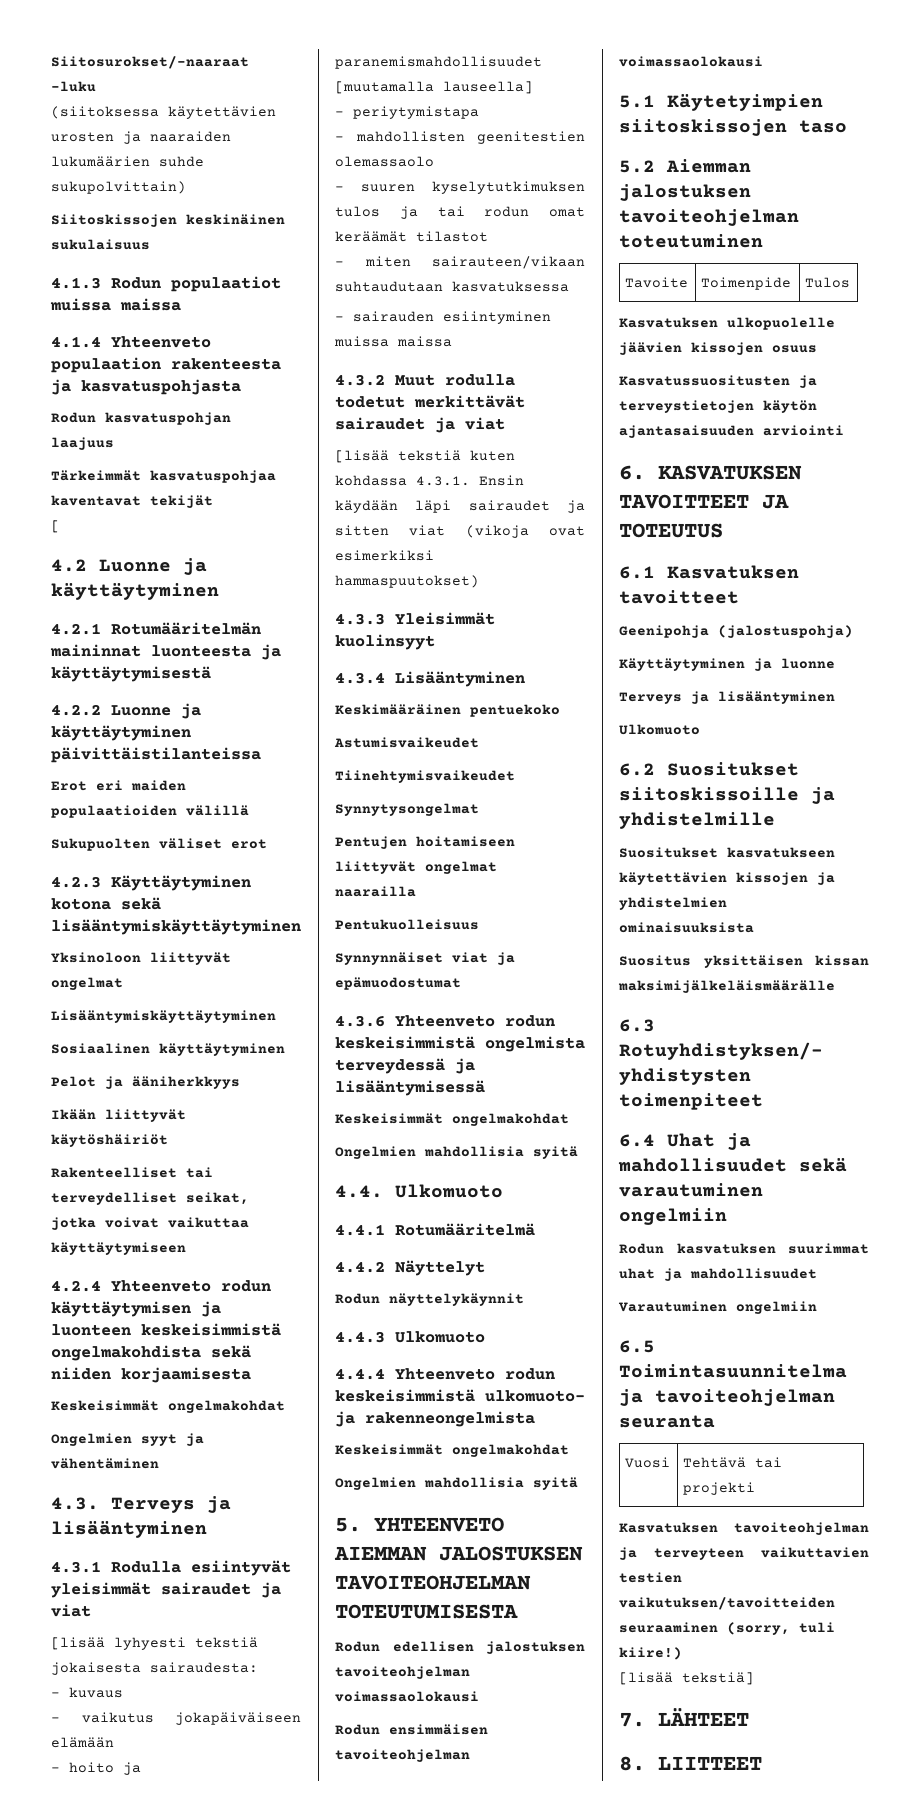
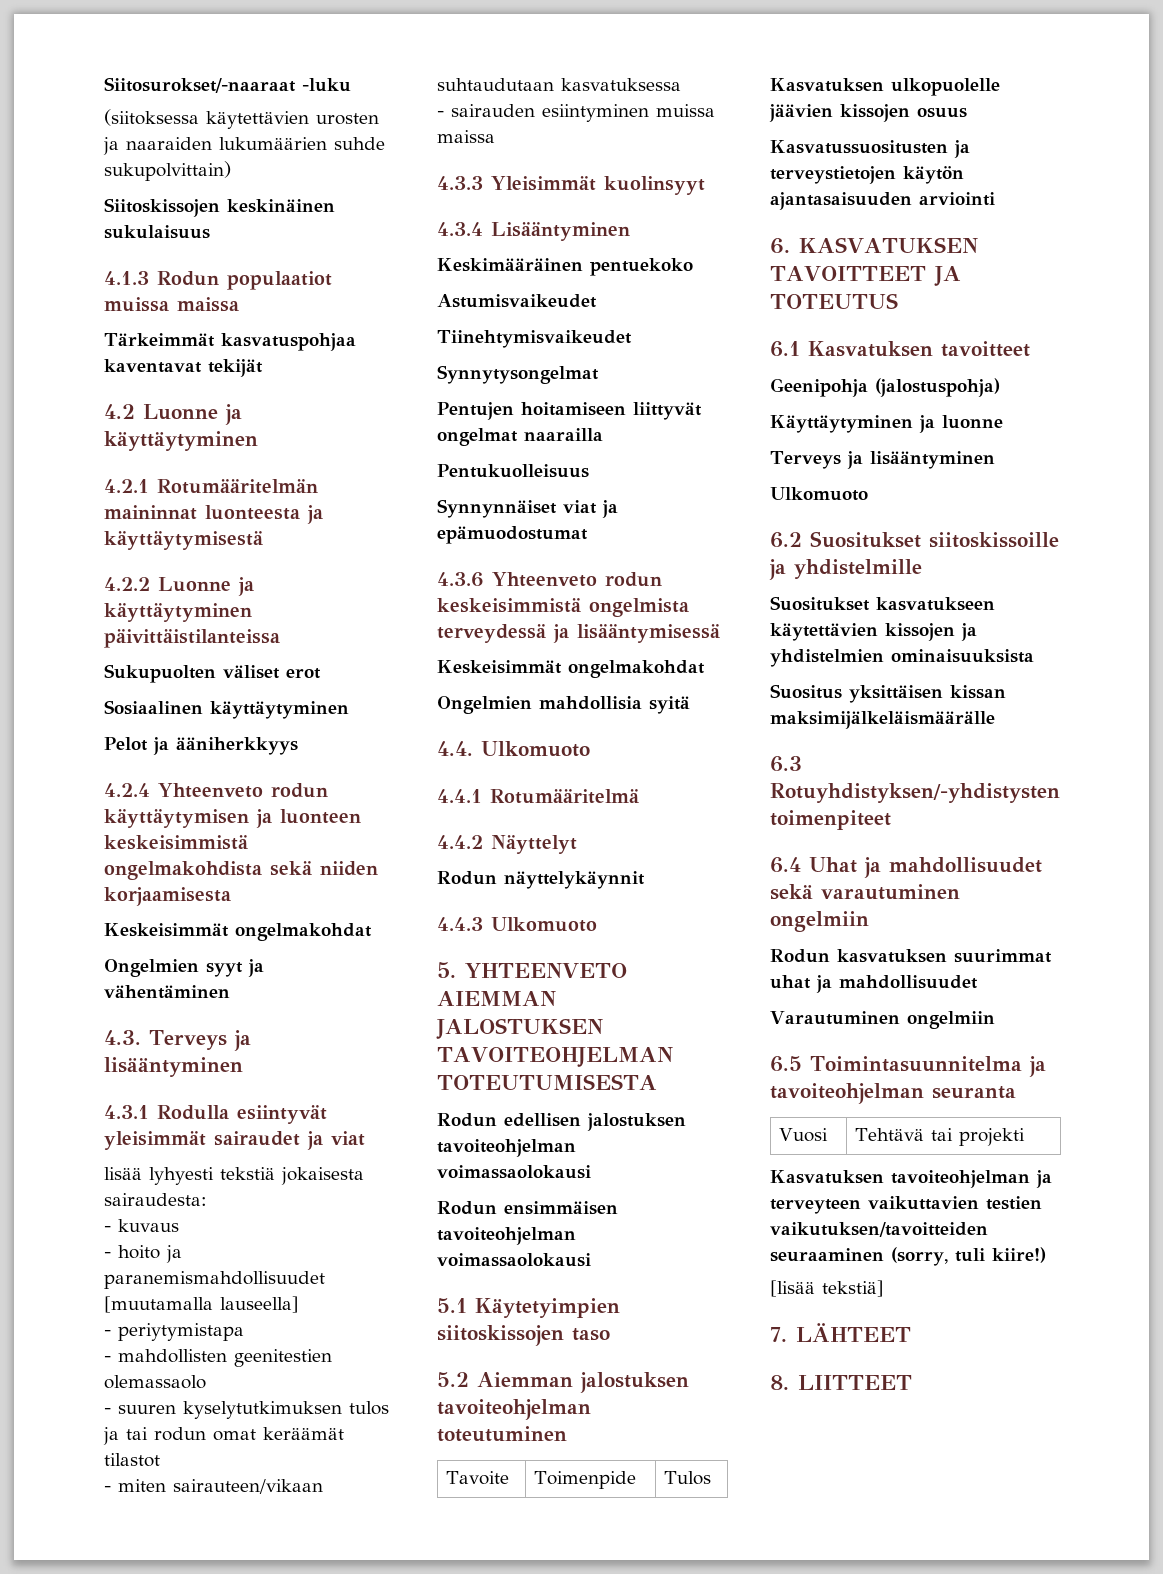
[51,336,211,348] [51,357,281,373] [51,379,241,395] [51,412,231,425] [51,437,114,450] // 4.1.4 Yhteenveto populaation rakenteesta ja kasvatuspohjasta // Rodun kasvatuspohjan laajuus -> (239, 304) none
[51,520,60,533] // [ -> (263, 368) none
[51,780,186,791] [51,805,249,818] [51,838,267,851] [51,875,251,891] [51,897,161,910] [51,919,301,935] [51,952,231,965] [51,977,123,990] [51,1010,276,1023] Erot eri maiden populaatioiden välillä // Sukupuolten väliset erot // 4.2.3 Käyttäytyminen kotona sekä lisääntymiskäyttäytyminen // Yksinoloon liittyvät ongelmat // Lisääntymiskäyttäytyminen -> [104,664,321,683] Sukupuolten väliset erot
[51,1109,186,1122] [51,1134,168,1147] [51,1167,213,1178] [51,1192,249,1205] [51,1217,249,1230] [51,1242,186,1255] // Ikään liittyvät käytöshäiriöt // Rakenteelliset tai terveydelliset seikat, jotka voivat vaikuttaa käyttäytymiseen -> (298, 746) none
[51,1637,105,1650] [lisää -> [104,1167,142,1180] lisää
[51,1712,301,1725] [51,1737,114,1748] // - vaikutus jokapäiväiseen elämään -> (179, 1225) none
[335,374,515,386] [335,395,525,408] [335,417,505,433] [335,450,515,463] [335,475,524,486] [335,500,585,513] [335,525,585,538] [335,550,434,561] [335,575,479,588] // 4.3.2 Muut rodulla todetut merkittävät sairaudet ja viat // [lisää tekstiä kuten kohdassa 4.3.1. Ensin käydään läpi sairaudet ja sitten viat (vikoja ovat esimerkiksi hammaspuutokset) -> (495, 136) none
[335,1368,555,1380] [335,1389,585,1402] [335,1411,535,1427] [335,1444,569,1457] [335,1477,578,1490] // 4.4.4 Yhteenveto rodun keskeisimmistä ulkomuoto- ja rakenneongelmista // Keskeisimmät ongelmakohdat // Ongelmien mahdollisia syitä -> (597, 924) none

